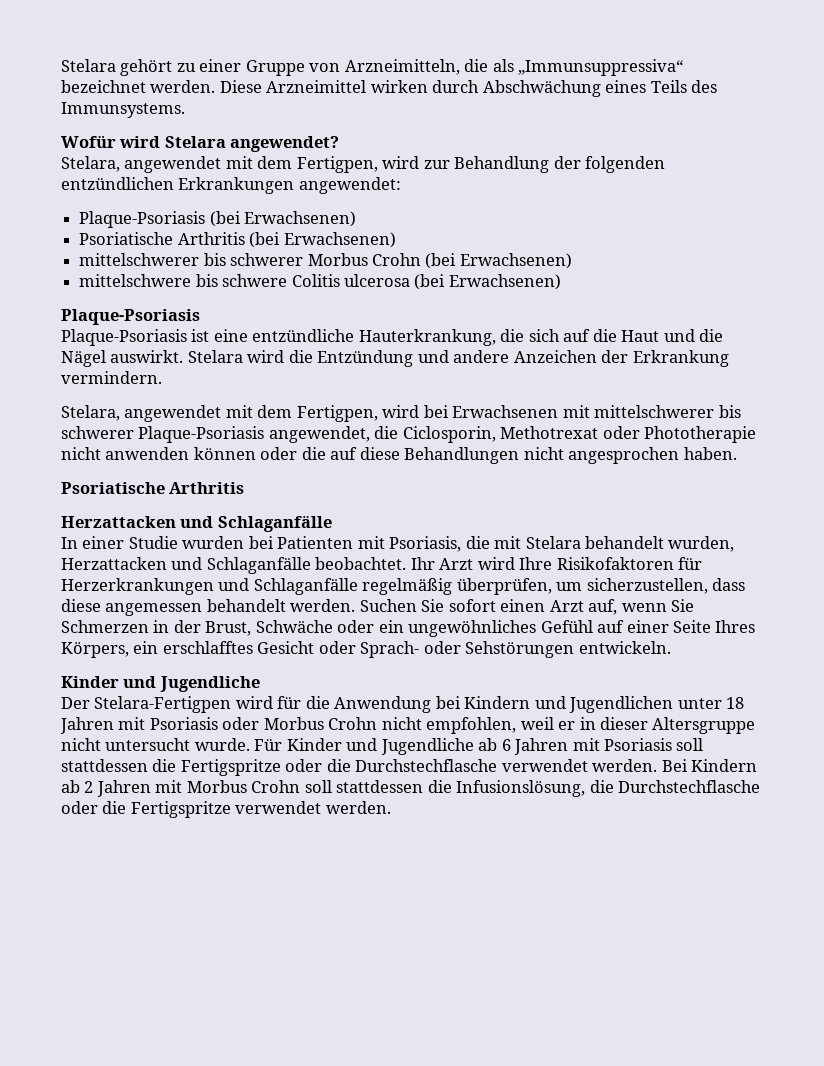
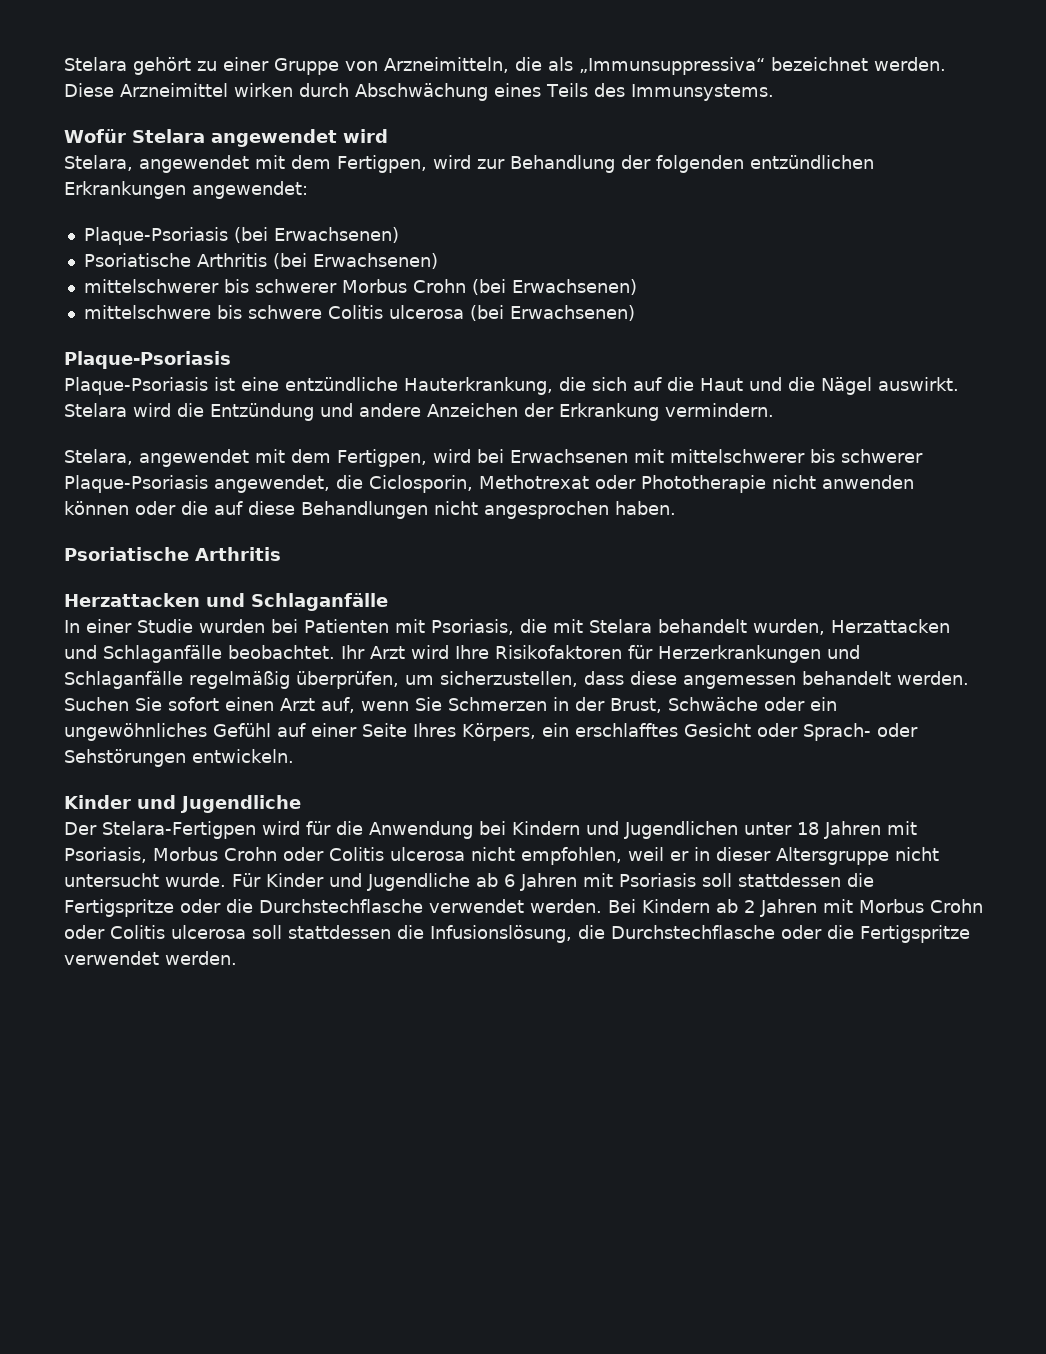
[119,136,340,152] wird Stelara angewendet? -> [132,129,388,147] Stelara angewendet wird
[149,717,378,730] Psoriasis oder Morbus Crohn -> [64,847,465,863] Psoriasis, Morbus Crohn oder Colitis ulcerosa
(301, 786) none -> [64,925,246,939] oder Colitis ulcerosa

